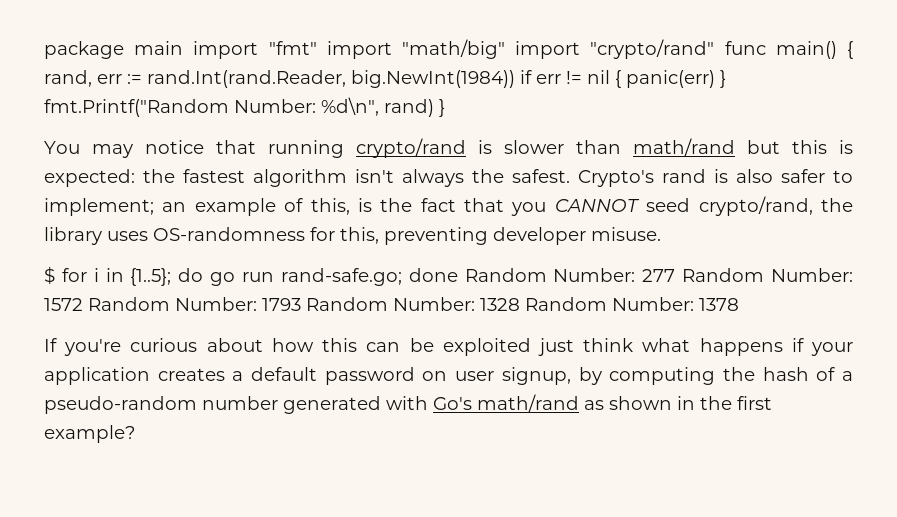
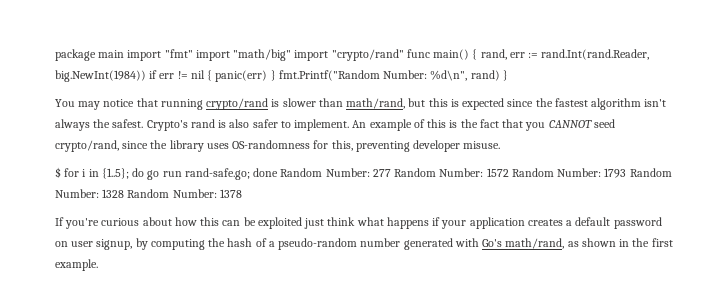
[633,138,735,156] math/rand -> [346,98,406,109] math/rand,
[44,169,135,187] expected: -> [462,98,534,110] expected since
[44,198,187,216] implement; an -> [294,119,367,131] implement. An
[310,198,350,215] this, -> [427,119,447,128] this
(813, 206) none -> [122,141,149,149] since
[477,394,579,412] math/rand -> [505,238,565,249] math/rand,
[44,425,135,443] example? -> [55,259,98,271] example.

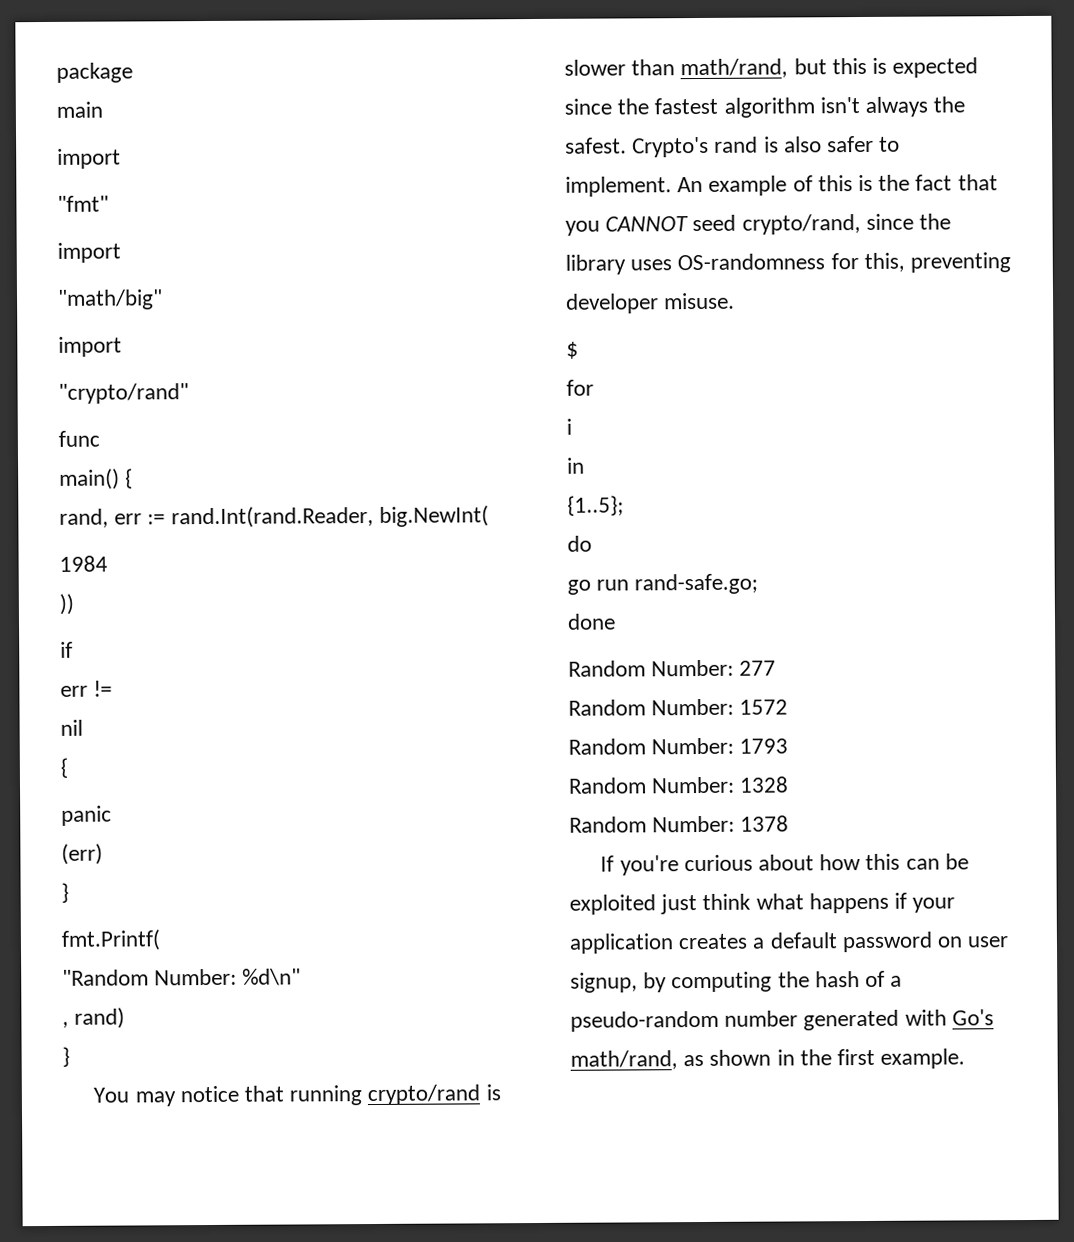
(96, 55) none -> (133, 72) //
[127,50,162,61] import -> [57,148,121,169] // import //
[195,50,230,61] import -> [57,242,121,263] // import //
[294,50,329,61] import -> [58,336,122,357] // import //
(404, 55) none -> (189, 393) //
(430, 53) none -> (100, 438) //
(478, 54) none -> (134, 478) //
[55,70,158,82] big.NewInt(1984)) if -> [378,505,489,527] [59,555,108,572] [59,593,74,615] [60,641,73,658] big.NewInt( // 1984 // )) // if //
(188, 75) none -> (113, 688) //
[207,70,468,82] { panic(err) } fmt.Printf("Random Number: %d\n", -> [60,757,68,778] [61,805,112,826] [61,843,103,865] [61,882,69,903] [61,929,161,951] [62,968,302,986] [62,1021,69,1028] // { // panic // (err) // } // fmt.Printf( // "Random Number: %d\n" // ,
(500, 75) none -> (126, 1018) //
[64,168,80,177] for -> [566,379,594,396] // for //
[88,169,99,177] in -> [567,457,585,474] // in //
(129, 173) none -> (624, 505) //
(145, 172) none -> (592, 543) //
(250, 174) none -> (759, 584) //
(279, 172) none -> (616, 621) //
(391, 173) none -> (777, 668) //
(509, 172) none -> (789, 707) //
(627, 173) none -> (789, 746) //
(125, 193) none -> (790, 784) //

